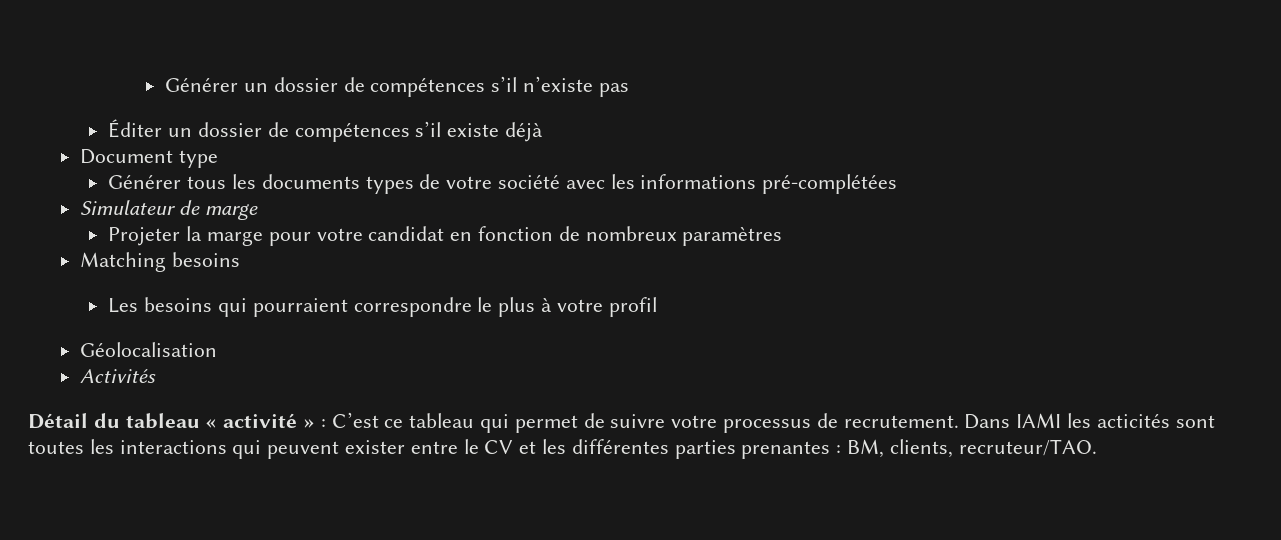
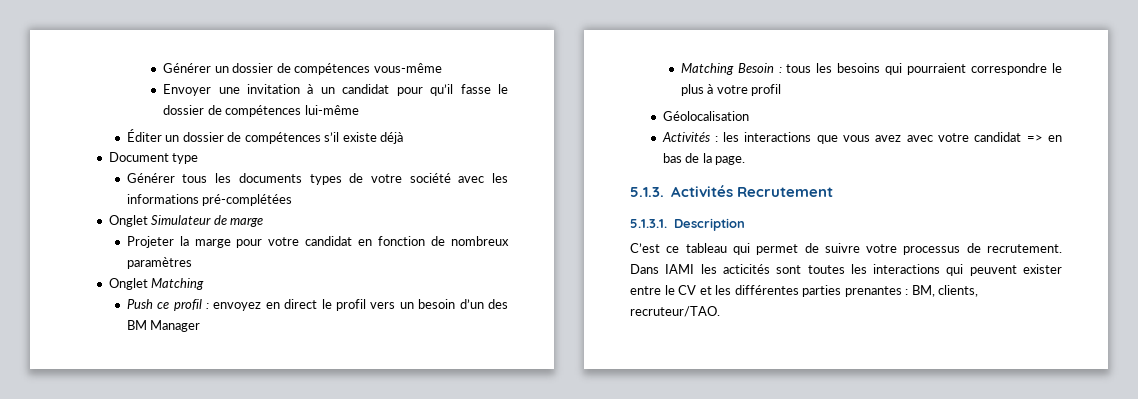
[491,76,629,97] s’il n’existe pas -> [373,63,442,73] [163,84,508,96] [163,105,359,117] vous-même // Envoyer une invitation à un candidat pour qu’il fasse le dossier de compétences lui-même
(898, 184) none -> [108,215,148,227] Onglet
[80,252,240,272] [108,298,139,313] Matching besoins // Les -> [108,278,205,290] [126,299,508,311] [126,320,201,332] [680,63,833,75] Onglet Matching // Push ce profil : envoyez en direct le profil vers un besoin d’un des BM Manager // Matching Besoin : tous les
[28,413,326,429] // Détail du tableau « activité » : -> [714,132,1062,144] [662,153,746,165] [630,185,833,197] [630,218,745,231] : les interactions que vous avez avec votre candidat => en bas de la page. // 5.1.3. Activités Recrutement // 5.1.3.1. Description //

